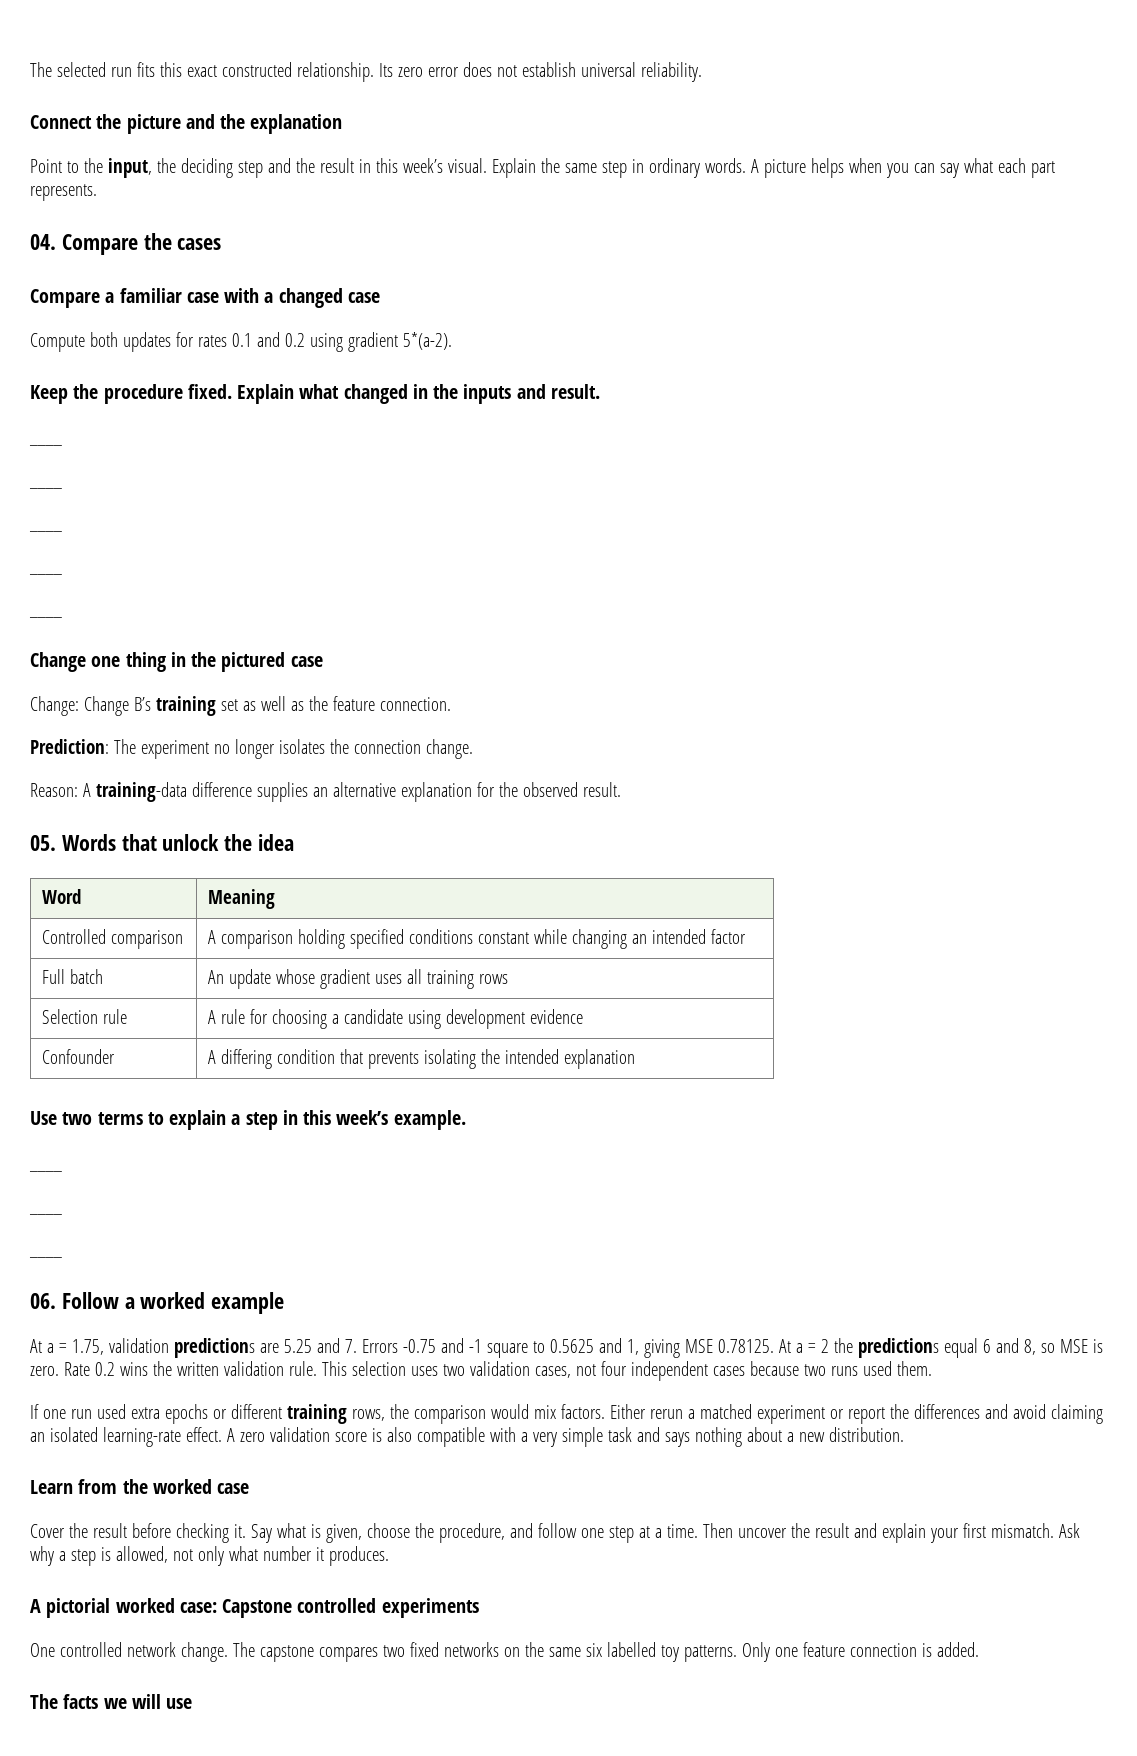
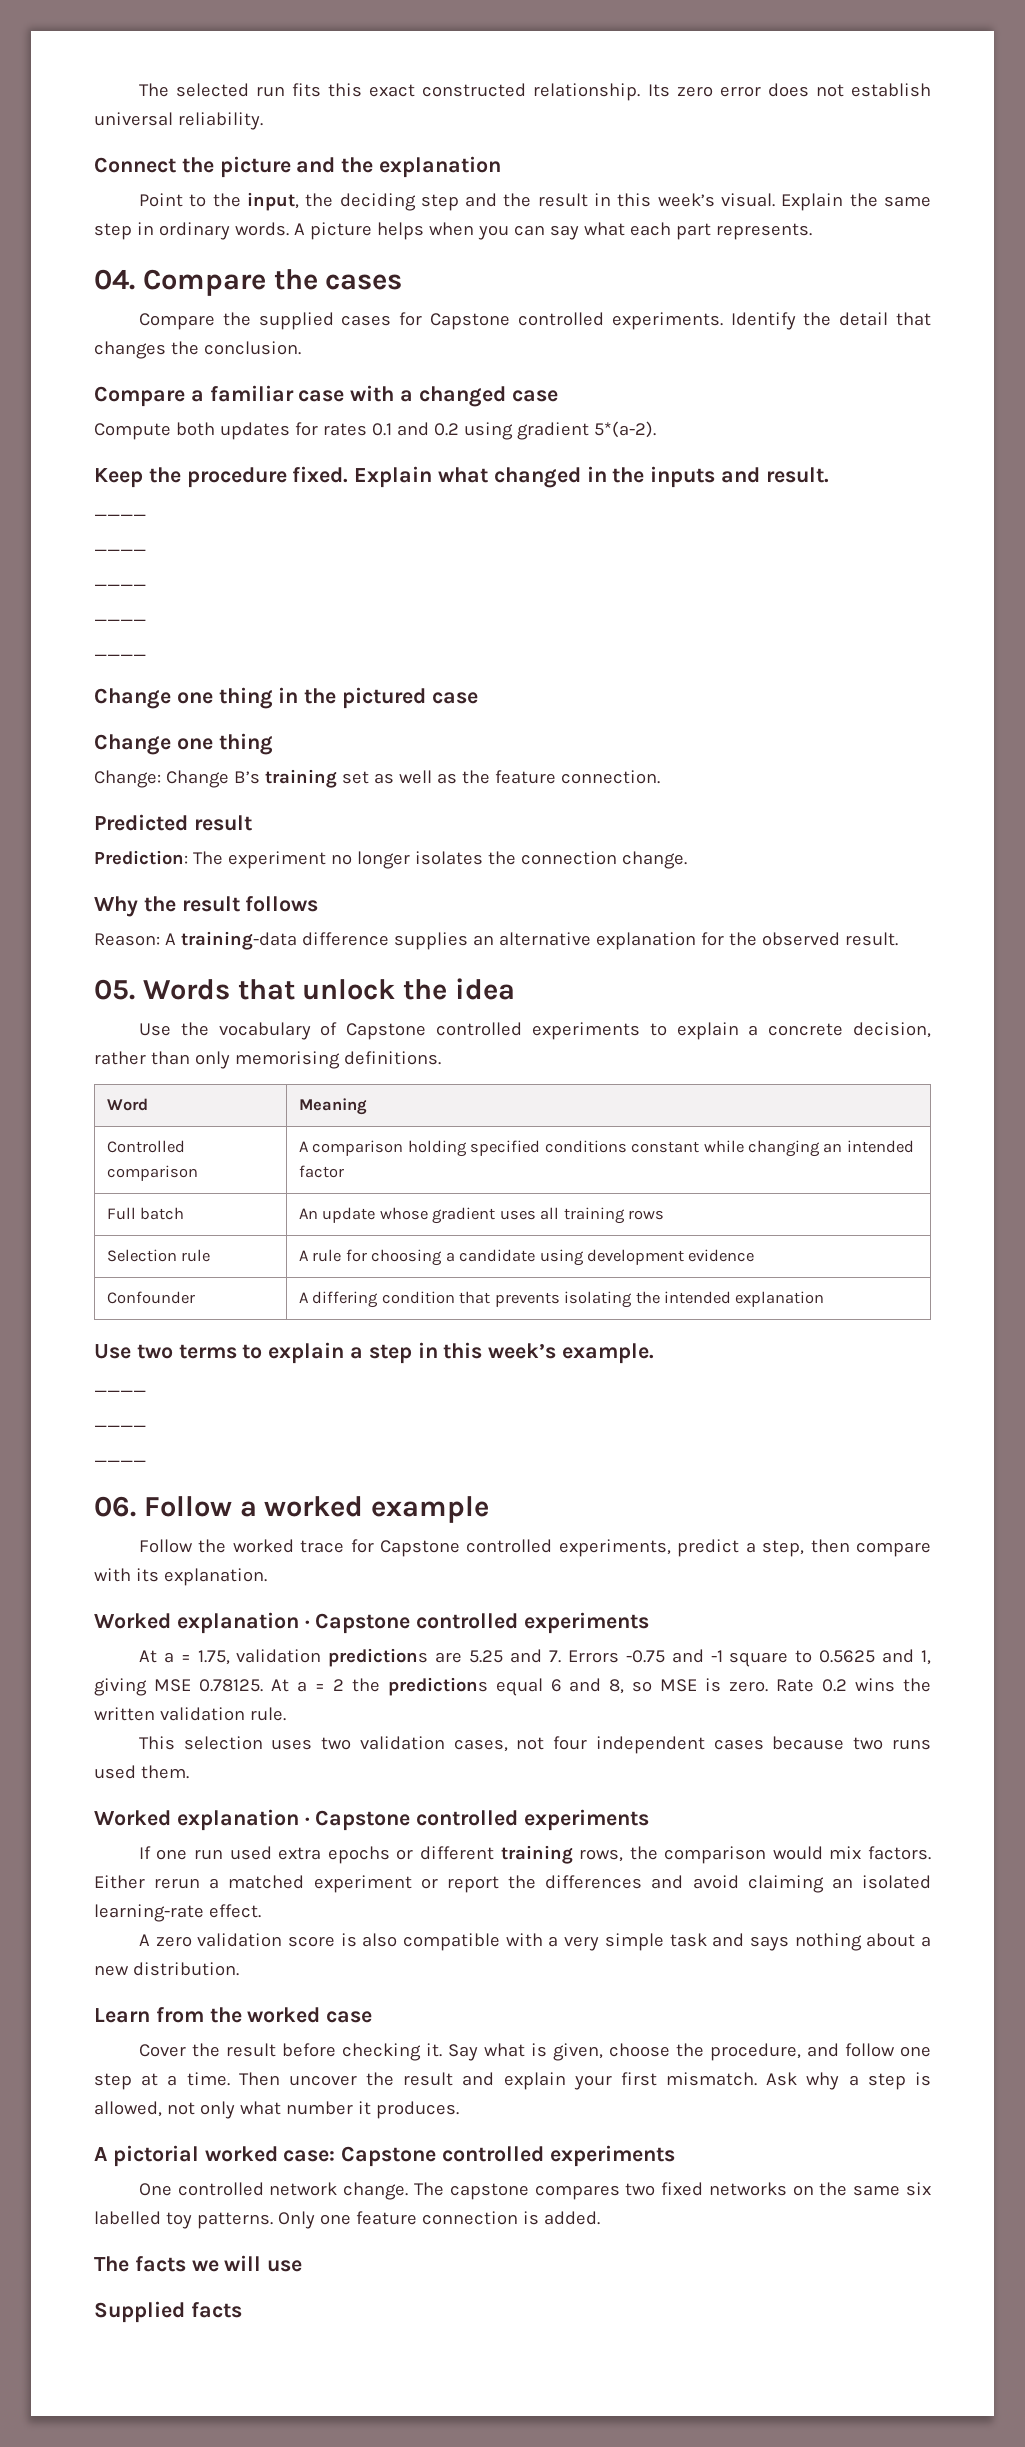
(222, 244) none -> [138,312,931,330] [94,341,301,359] // Compare the supplied cases for Capstone controlled experiments. Identify the detail that changes the conclusion.
(323, 661) none -> [94,733,273,755] // Change one thing
(451, 704) none -> [94,814,252,831] // Predicted result
(473, 749) none -> [94,896,319,917] // Why the result follows
(295, 842) none -> [138,1022,932,1040] [94,1051,441,1069] // Use the vocabulary of Capstone controlled experiments to explain a concrete decision, rather than only memorising definitions.
(285, 1303) none -> [138,1539,931,1557] [94,1568,267,1586] [94,1612,650,1634] // Follow the worked trace for Capstone controlled experiments, predict a step, then compare with its explanation. // Worked explanation · Capstone controlled experiments
(317, 1368) none -> (286, 1714) //
(932, 1368) none -> [94,1809,650,1831] // Worked explanation · Capstone controlled experiments
(222, 1434) none -> (261, 1911) //
(193, 1703) none -> [94,2301,242,2323] // Supplied facts

